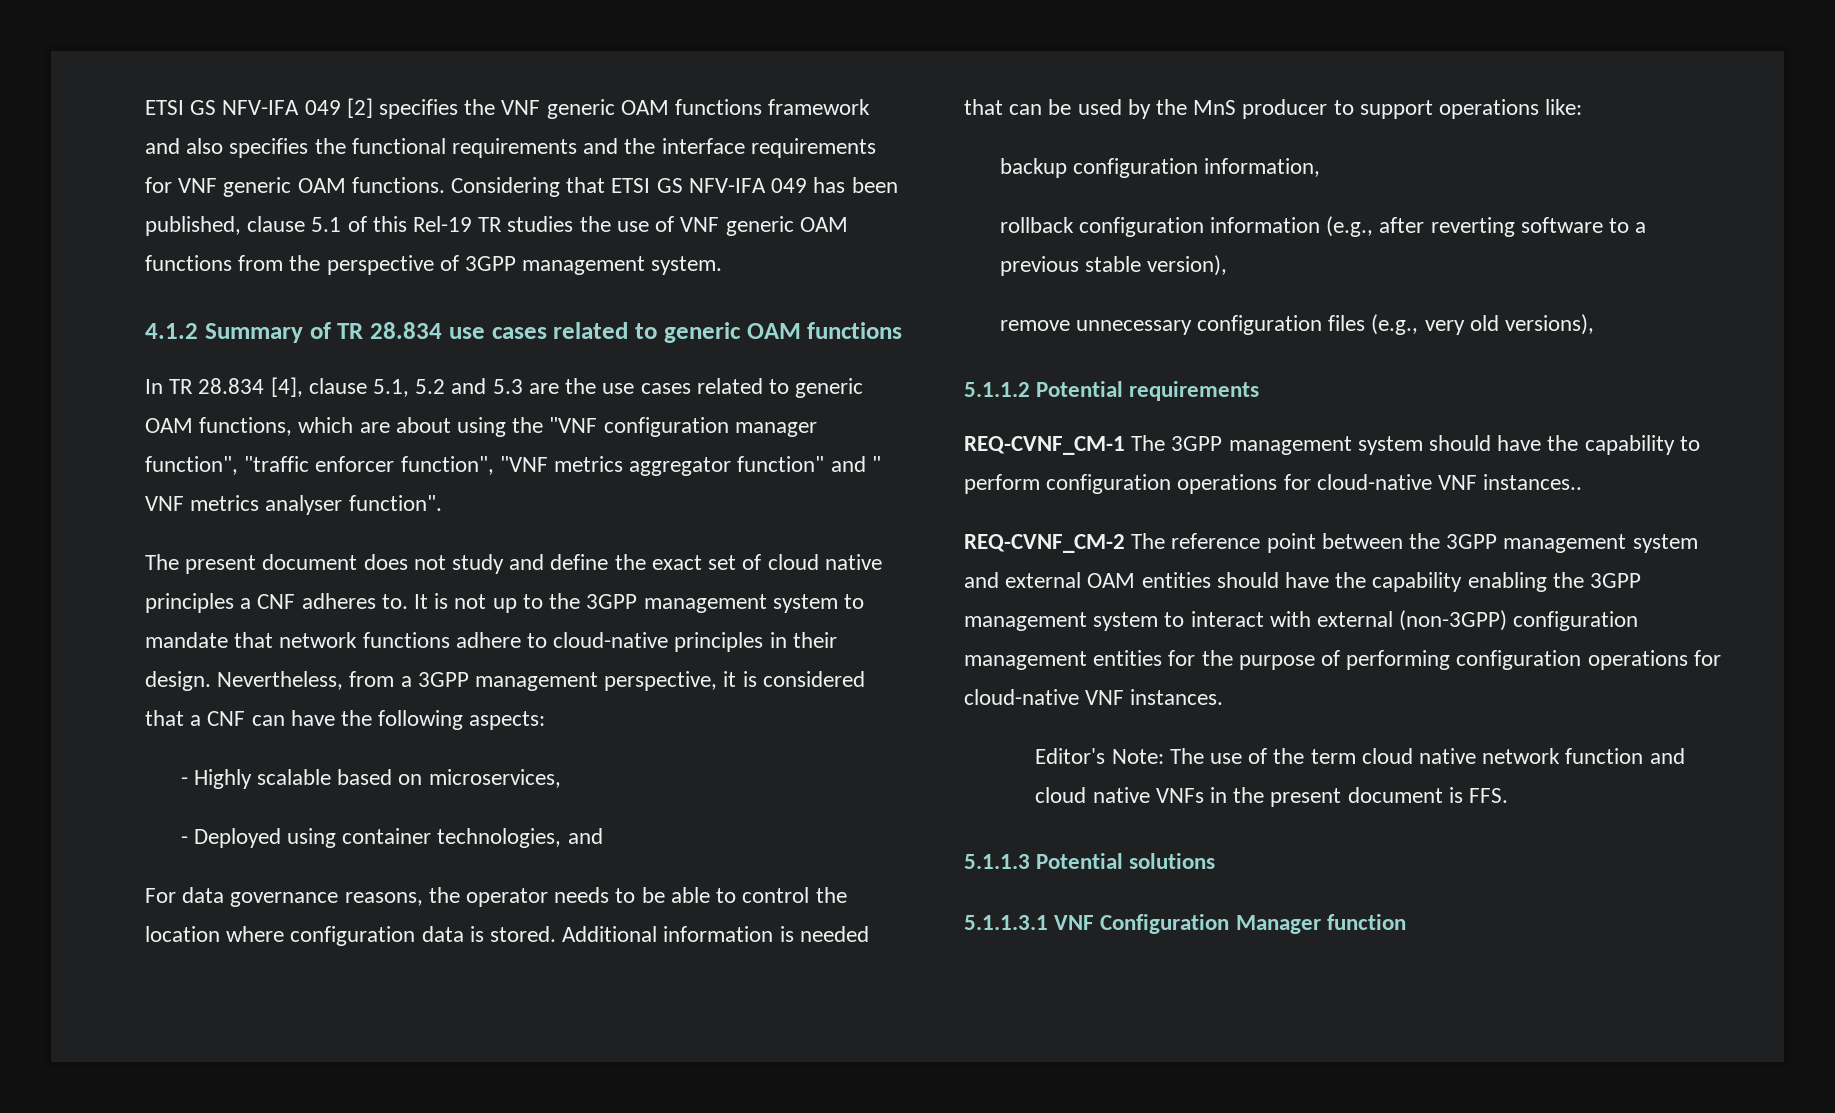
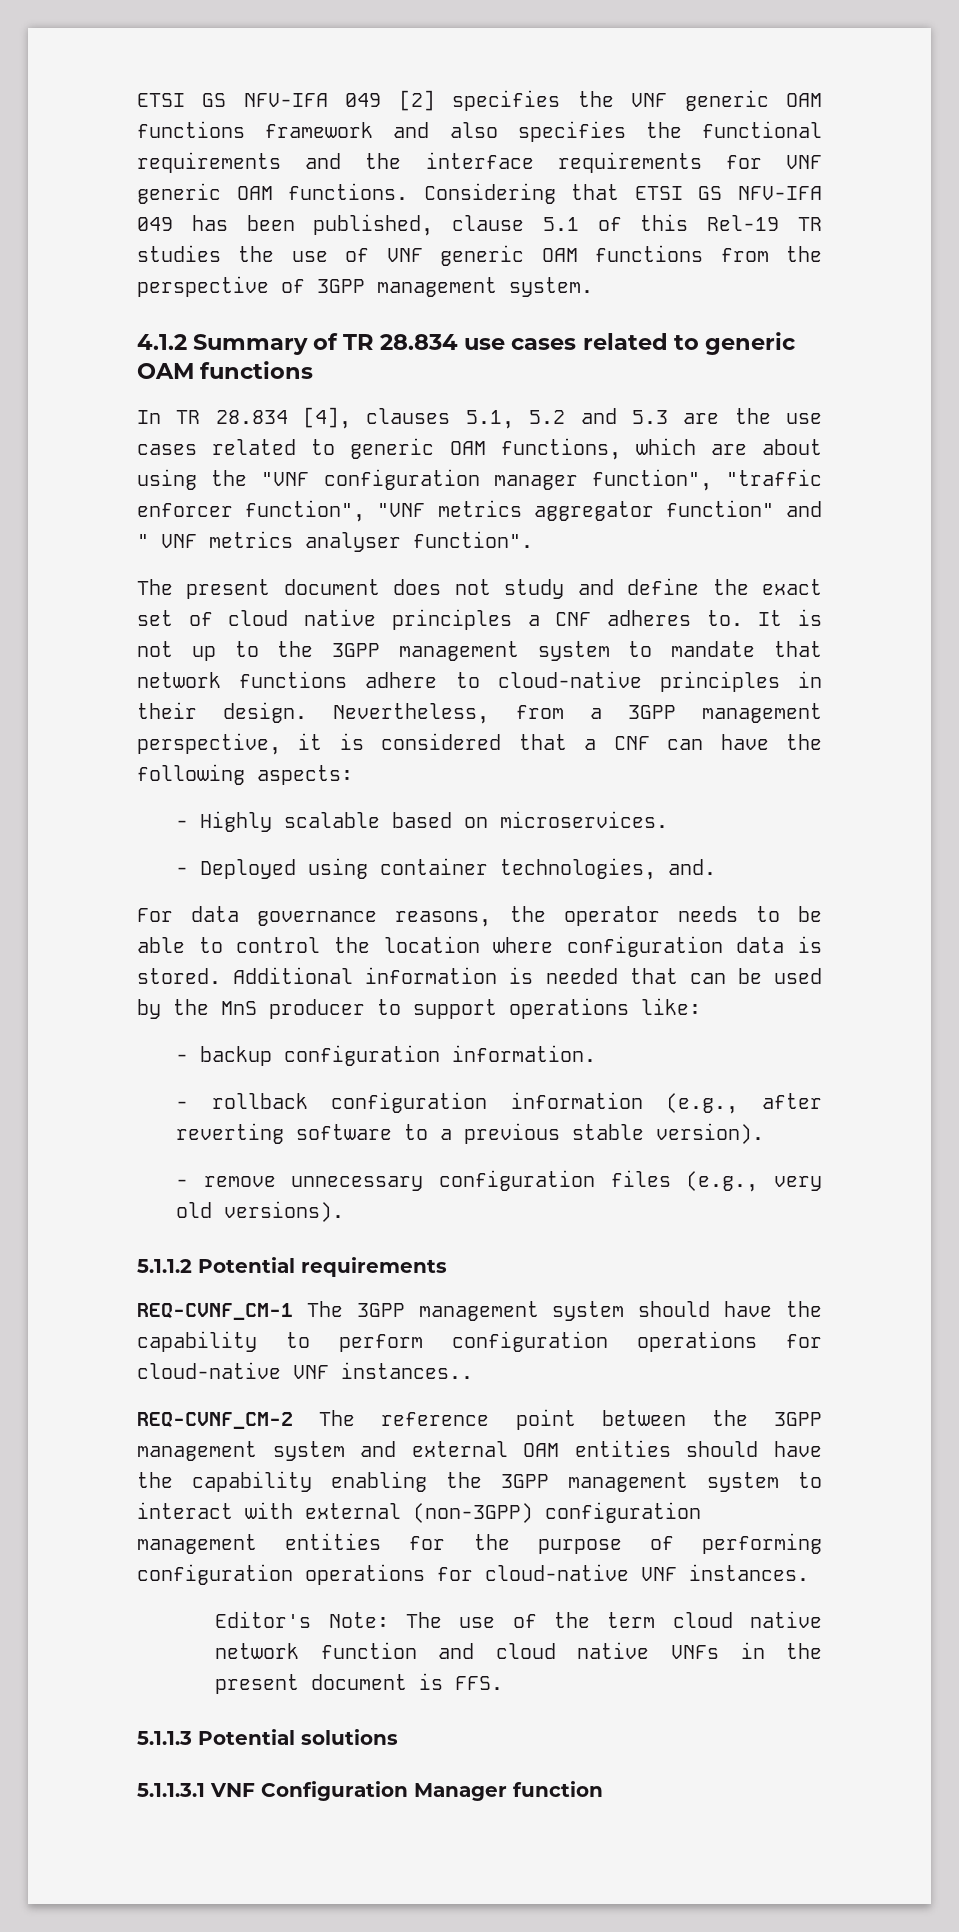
[308,378,367,394] clause -> [366,408,451,424] clauses
[428,769,561,788] microservices, -> [500,811,669,828] microservices.
[567,828,603,844] and -> [668,859,717,875] and.
(1583, 107) none -> [176,1054,189,1062] -
[1204,158,1321,177] information, // -> [452,1045,597,1062] [176,1101,189,1109] information. // -
[1147,255,1228,276] version), // -> [656,1123,765,1144] [176,1179,189,1187] version). // -
[1505,314,1595,335] versions), -> [224,1201,345,1222] versions).

